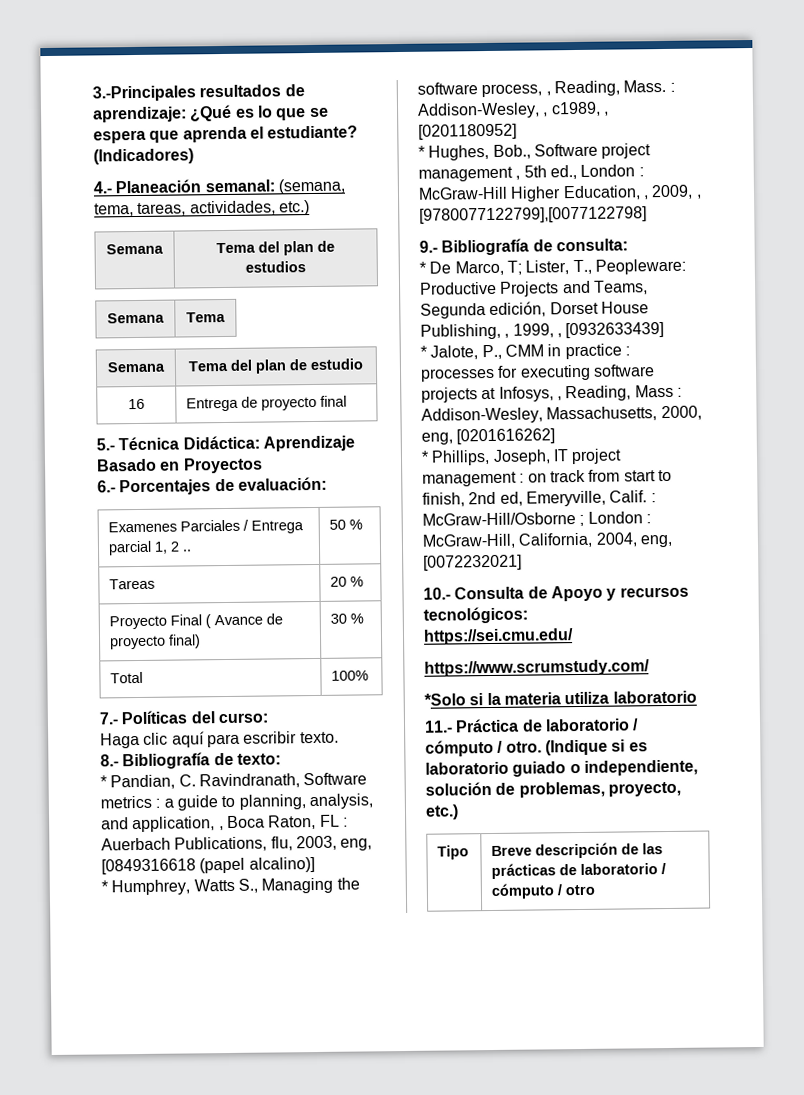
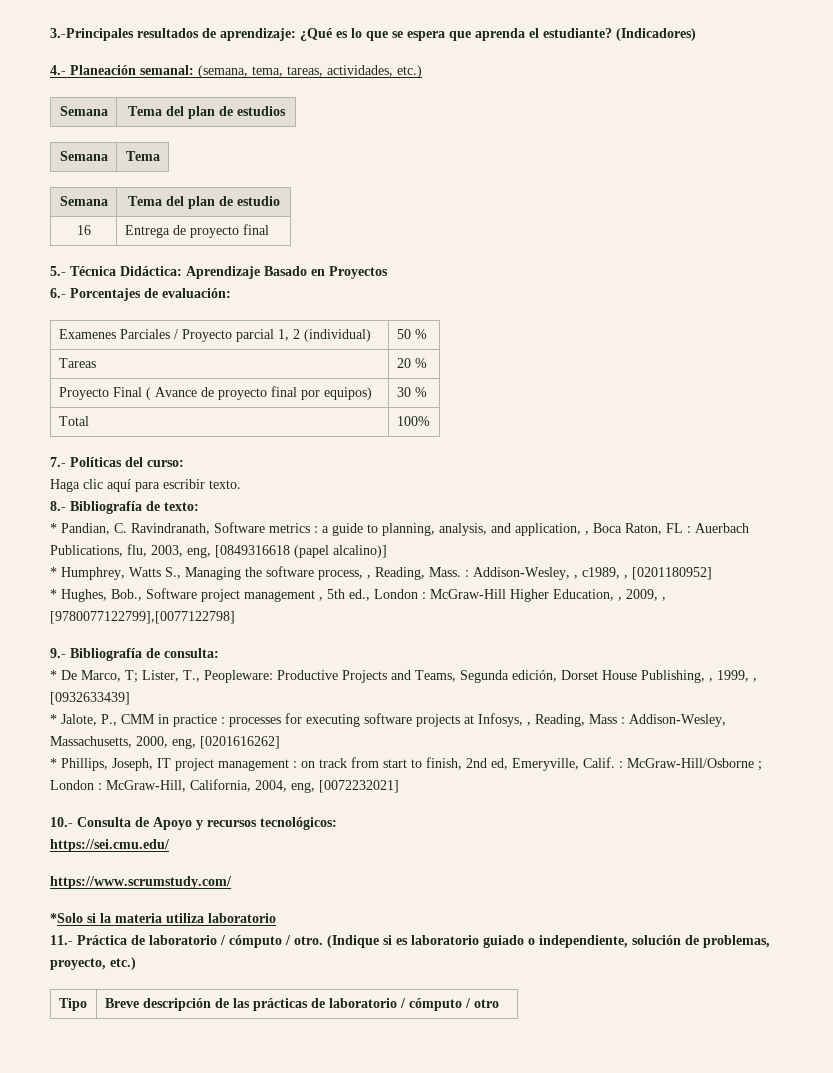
[251,520,305,534] Entrega -> [181,329,232,342] Proyecto
[183,549,193,552] .. -> [303,329,371,342] (individual)
[168,634,202,649] final) -> [270,386,372,400] final por equipos)

